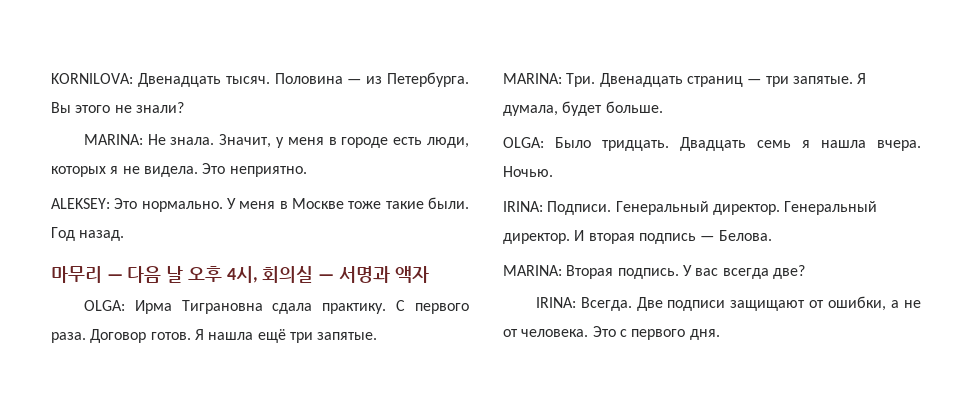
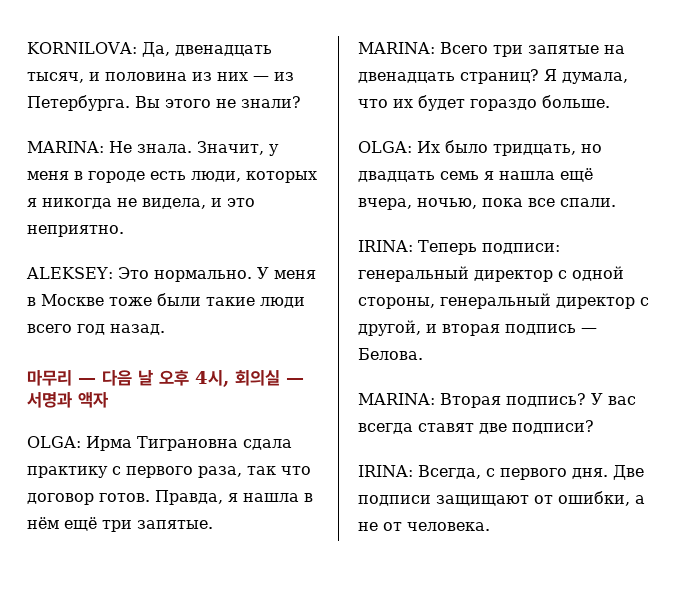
[137,73,343,87] Двенадцать тысяч. Половина -> [141,42,272,57] [27,72,248,83] Да, двенадцать тысяч, и половина из них
[122,163,226,177] не видела. Это -> [42,198,255,209] никогда не видела, и это
[385,197,469,209] [51,227,75,241] такие были. Год -> [157,293,305,308] [27,324,105,335] были такие люди всего год
[322,300,470,314] [51,329,378,343] [503,73,867,87] [503,101,663,116] [503,137,921,151] [503,166,553,177] [503,201,878,215] [503,230,585,244] практику. С первого раза. Договор готов. Я нашла ещё три запятые. // MARINA: Три. Двенадцать страниц — три запятые. Я думала, будет больше. // OLGA: Было тридцать. Двадцать семь я нашла вчера. Ночью. // IRINA: Подписи. Генеральный директор. Генеральный директор. И -> [27,466,311,478] [27,490,313,505] [27,517,213,532] [358,42,625,57] [358,69,628,84] [358,95,610,111] [358,140,602,156] [358,168,593,182] [358,198,616,210] [358,240,560,255] [358,266,624,282] [358,293,649,309] [358,320,437,336] практику с первого раза, так что договор готов. Правда, я нашла в нём ещё три запятые. // MARINA: Всего три запятые на двенадцать страниц? Я думала, что их будет гораздо больше. // OLGA: Их было тридцать, но двадцать семь я нашла ещё вчера, ночью, пока все спали. // IRINA: Теперь подписи: генеральный директор с одной стороны, генеральный директор с другой, и
[617,268,679,279] подпись. -> [506,393,586,407] подпись?
[772,265,805,279] [535,297,632,311] две? // IRINA: Всегда. -> [418,420,594,434] [358,465,608,480] ставят две подписи? // IRINA: Всегда, с первого дня.
[592,326,720,340] Это с первого дня. -> (490, 526) none

